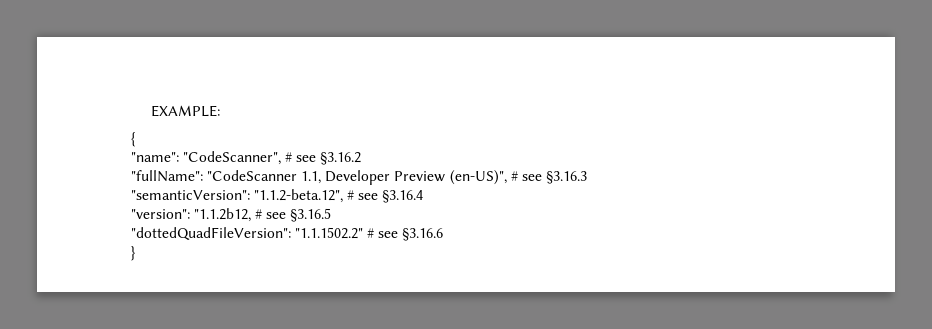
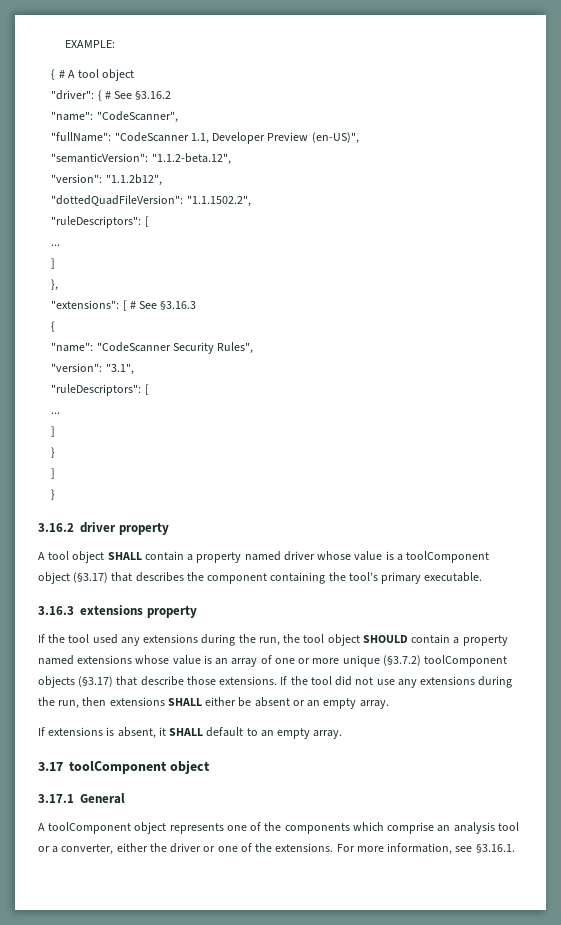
(136, 139) none -> [58,69,135,81] [51,90,172,101] # A tool object // "driver": { # See §3.16.2
[284,152,362,165] # see §3.16.2 -> (178, 117) none
[510,171,588,184] # see §3.16.3 -> (359, 138) none
[346,190,424,203] [130,208,332,222] [130,227,444,241] [130,246,136,261] # see §3.16.4 // "version": "1.1.2b12, # see §3.16.5 // "dottedQuadFileVersion": "1.1.1502.2" # see §3.16.6 // } -> [51,174,162,186] [51,195,251,207] [51,216,149,228] [51,244,61,246] [51,258,56,269] [51,279,59,291] [51,300,197,311] [51,321,56,332] [51,342,254,354] [51,363,134,375] [51,384,149,396] [51,412,61,414] [51,426,56,437] [51,447,56,458] [51,468,56,479] [51,489,56,500] [38,522,169,535] [38,551,490,563] [38,572,483,584] [38,605,197,618] [38,634,508,646] [38,655,508,667] [38,676,513,688] [38,697,389,709] [38,727,343,739] [38,760,210,774] [38,793,125,804] [38,822,519,834] [38,843,515,855] // "version": "1.1.2b12", // "dottedQuadFileVersion": "1.1.1502.2", // "ruleDescriptors": [ // ... // ] // }, // "extensions": [ # See §3.16.3 // { // "name": "CodeScanner Security Rules", // "version": "3.1", // "ruleDescriptors": [ // ... // ] // } // ] // } // 3.16.2 driver property // A tool object SHALL contain a property named driver whose value is a toolComponent object (§3.17) that describes the component containing the tool’s primary executable. // 3.16.3 extensions property // If the tool used any extensions during the run, the tool object SHOULD contain a property named extensions whose value is an array of one or more unique (§3.7.2) toolComponent objects (§3.17) that describe those extensions. If the tool did not use any extensions during the run, then extensions SHALL either be absent or an empty array. // If extensions is absent, it SHALL default to an empty array. // 3.17 toolComponent object // 3.17.1 General // A toolComponent object represents one of the components which comprise an analysis tool or a converter, either the driver or one of the extensions. For more information, see §3.16.1.

